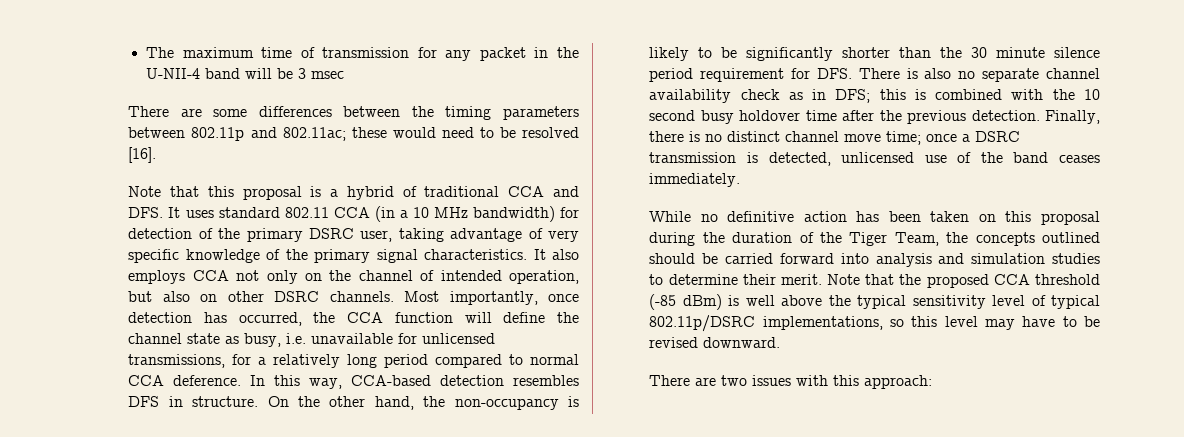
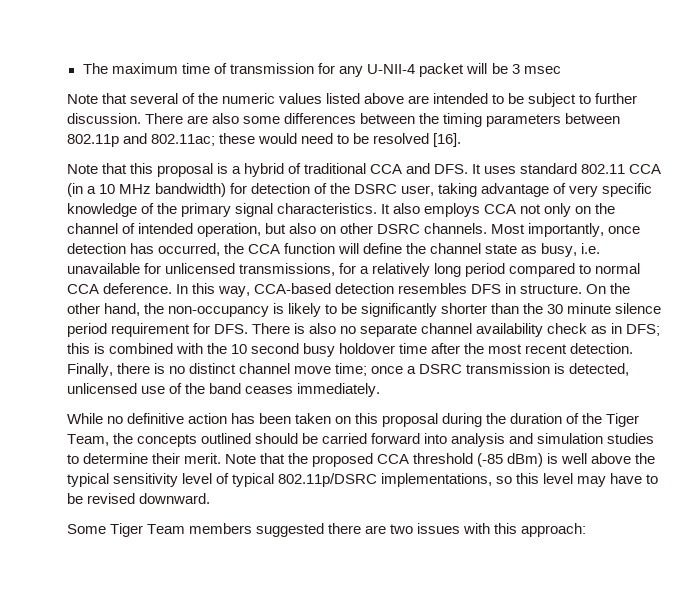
[479,47,579,61] [145,68,240,79] packet in the U-NII-4 band -> [367,63,465,77] U-NII-4 packet
[128,106,202,117] There are -> [66,93,638,107] [66,113,239,124] Note that several of the numeric values listed above are intended to be subject to further discussion. There are also
[246,228,303,242] primary -> (350, 188) none
[907,110,967,124] previous -> [488,344,568,354] most recent
[649,375,691,386] There -> [66,523,361,537] Some Tiger Team members suggested there

